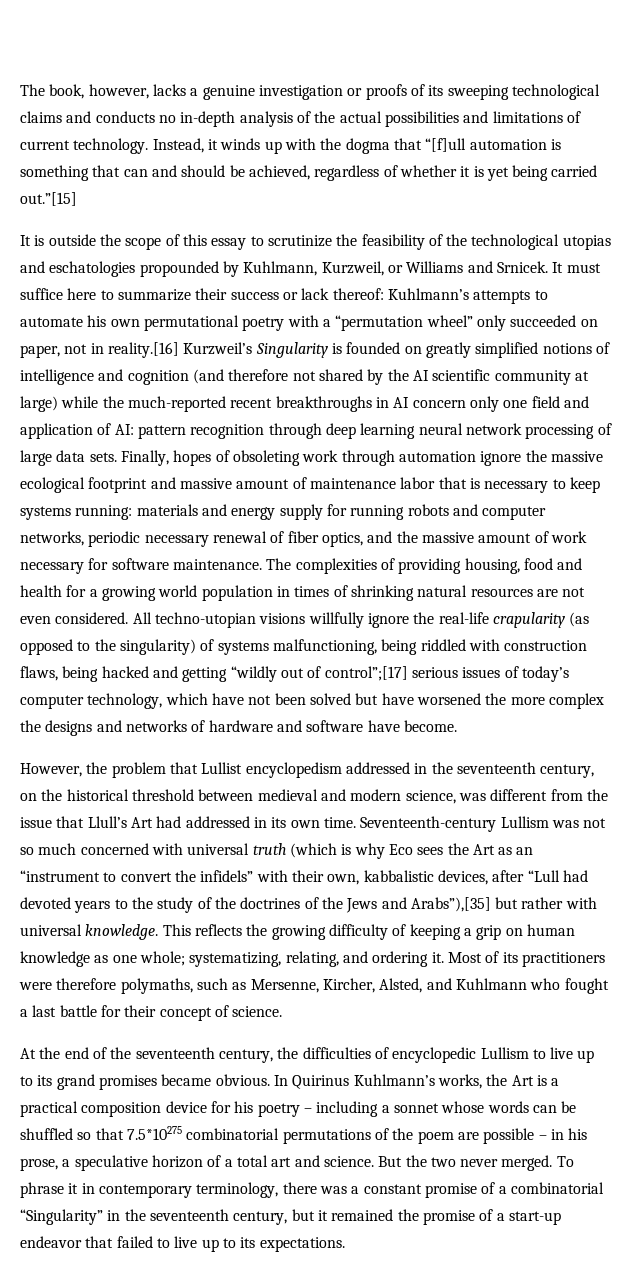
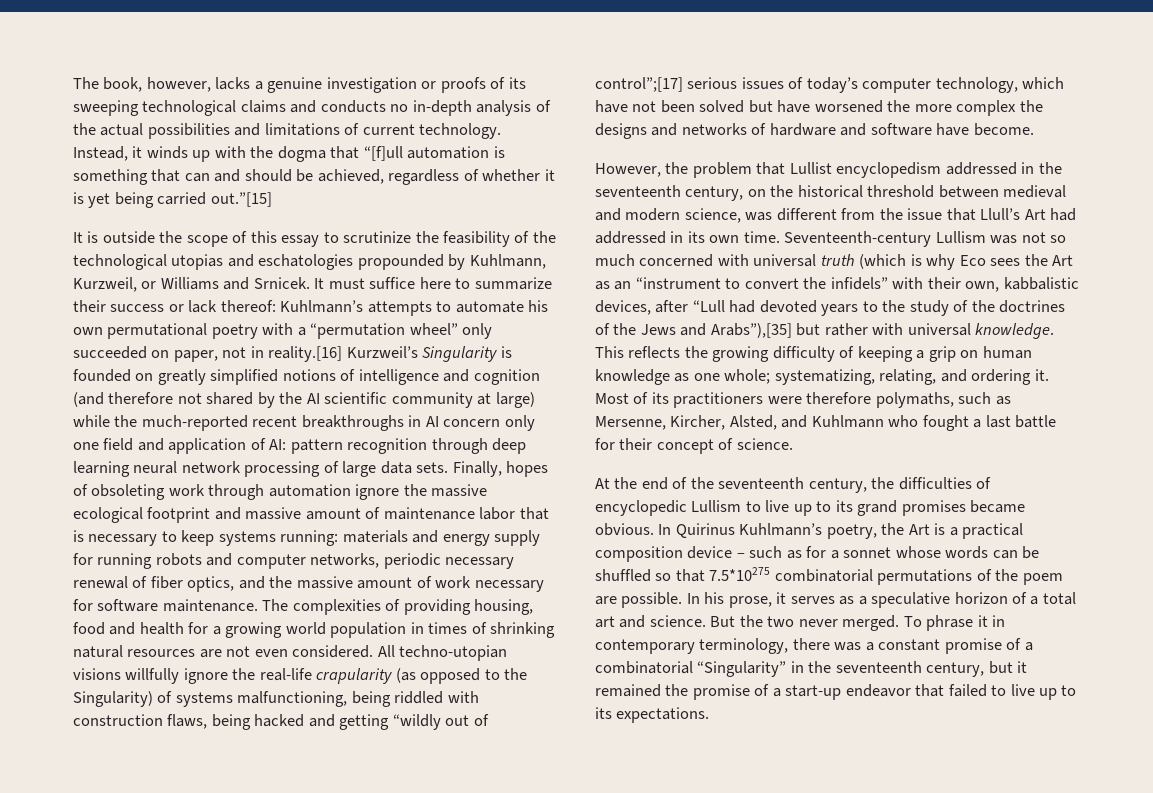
[119,639,196,655] singularity) -> [73,691,153,707] Singularity)
[437,1074,482,1089] works, -> [826,524,877,539] poetry,
[210,1101,379,1117] for his poetry – including -> [736,546,827,559] – such as for
[483,1128,588,1144] [20,1158,58,1171] possible – in his prose, -> [621,592,855,608] possible. In his prose, it serves as

